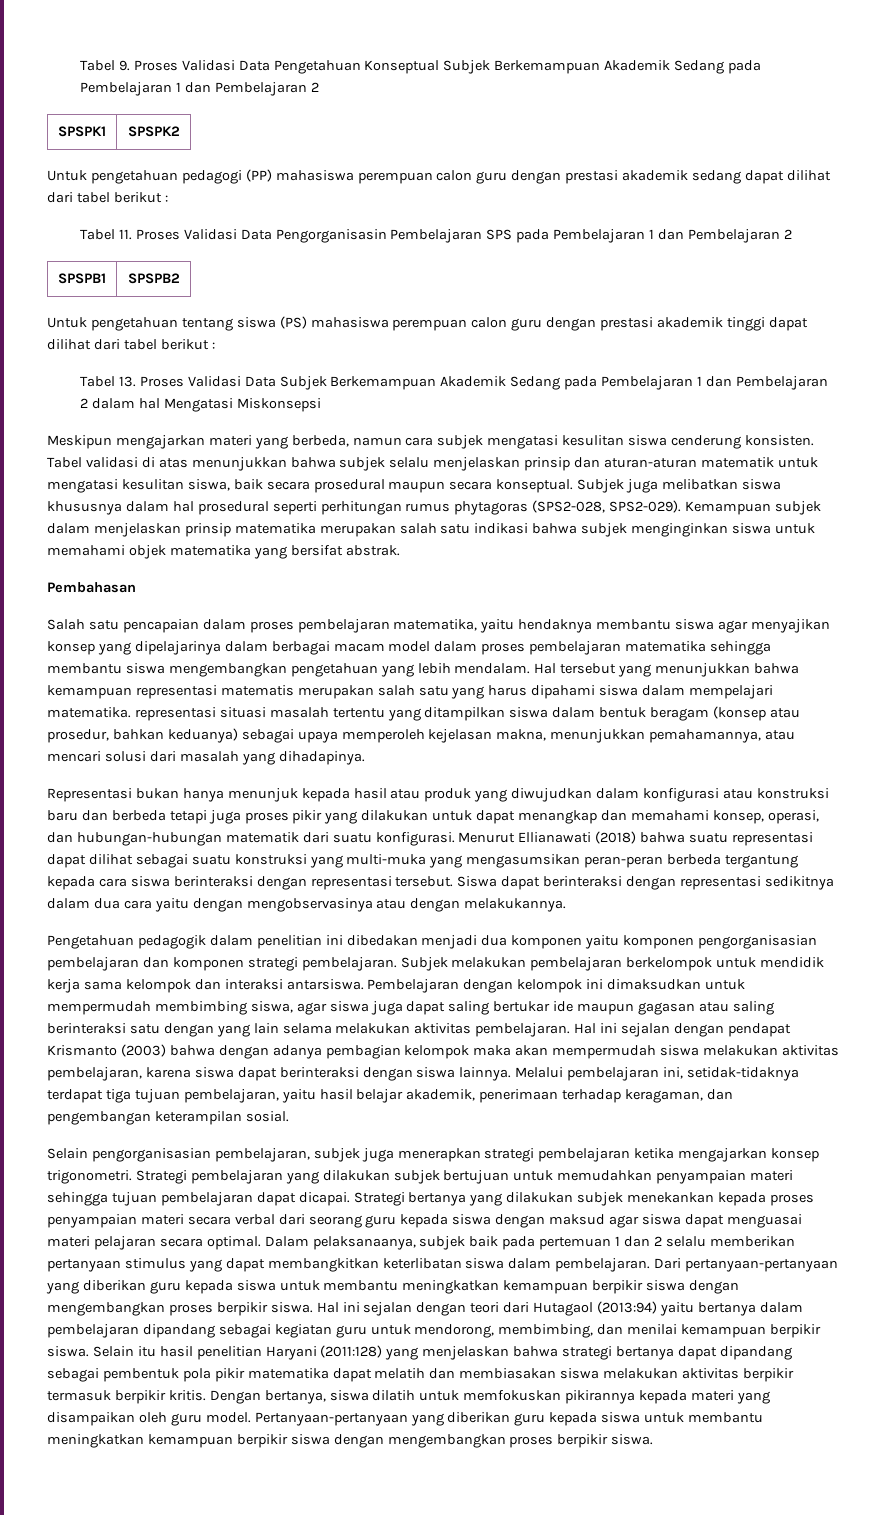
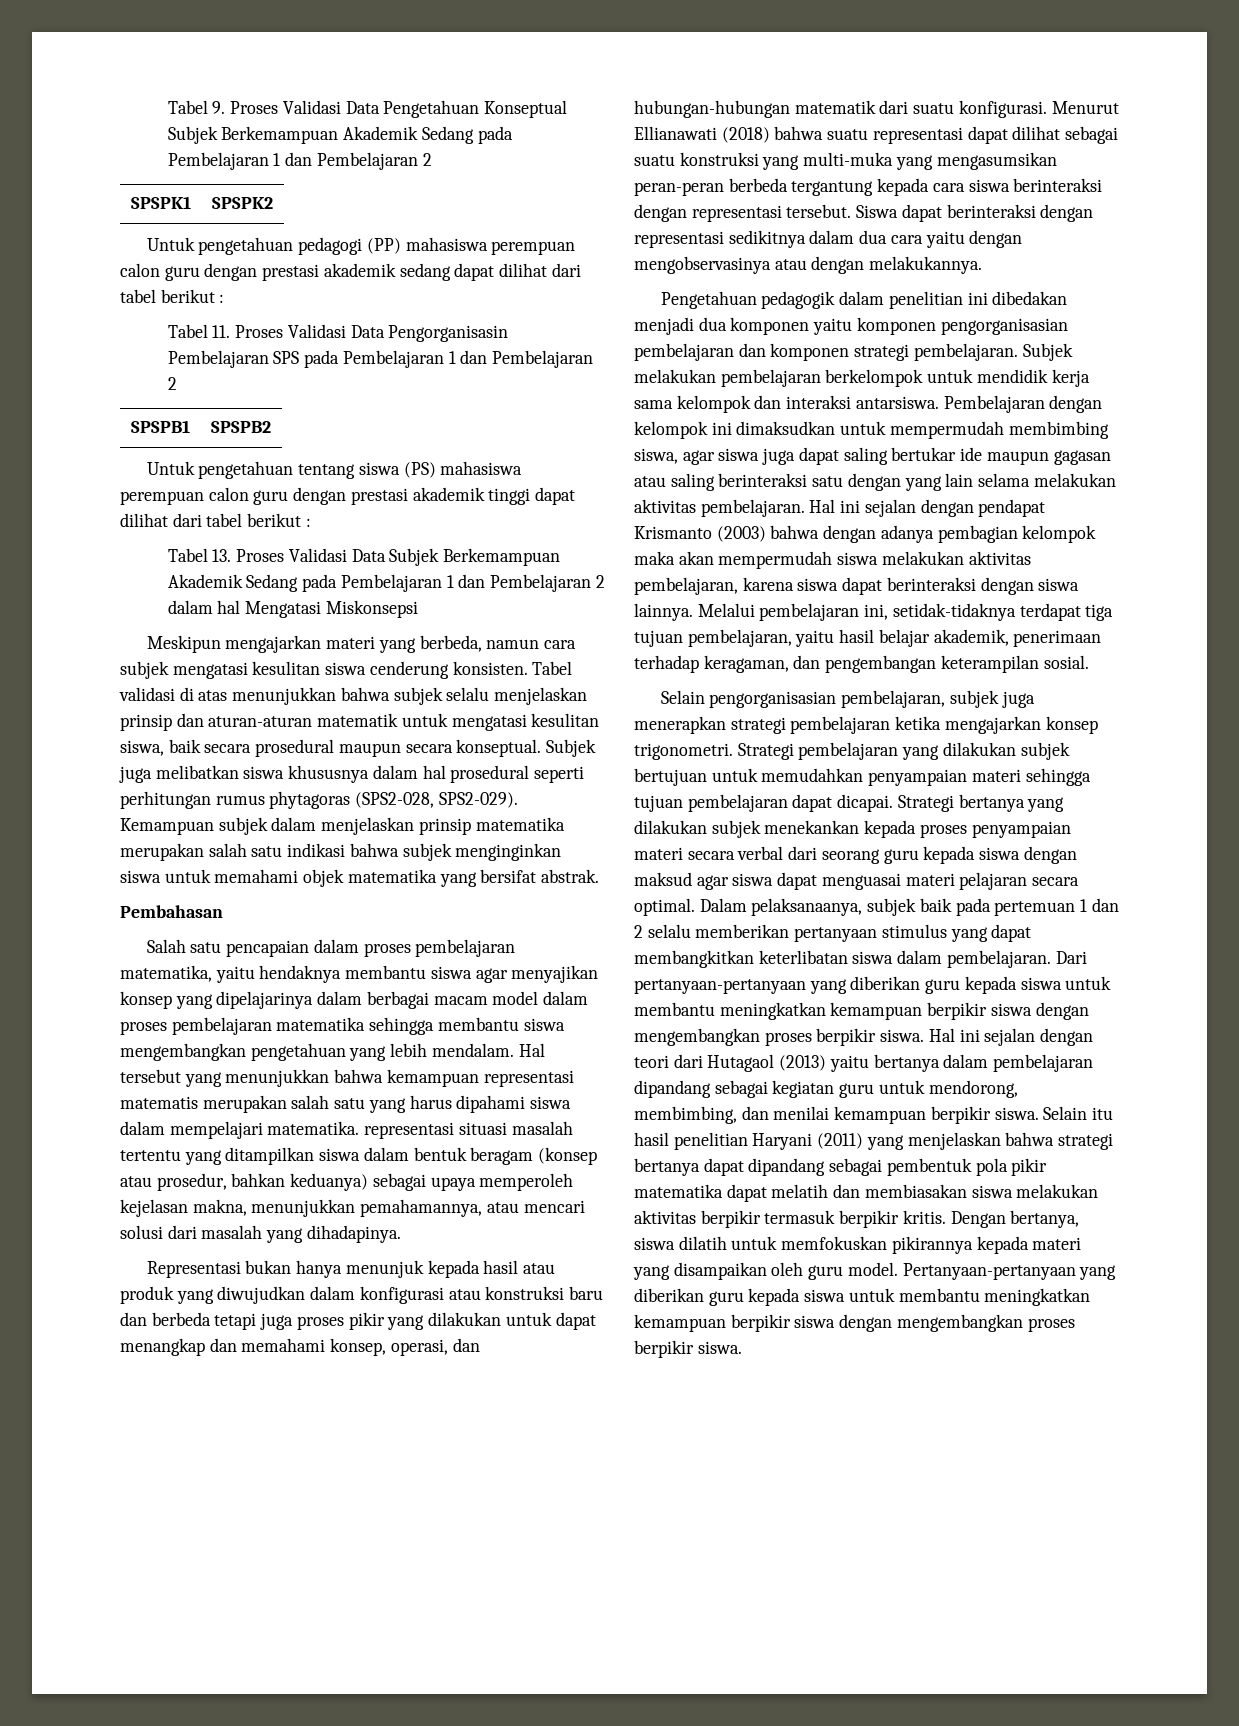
[597,1301,658,1314] (2013:94) -> [779,1055,827,1071] (2013)
[320,1345,383,1358] (2011:128) -> [817,1133,864,1149] (2011)

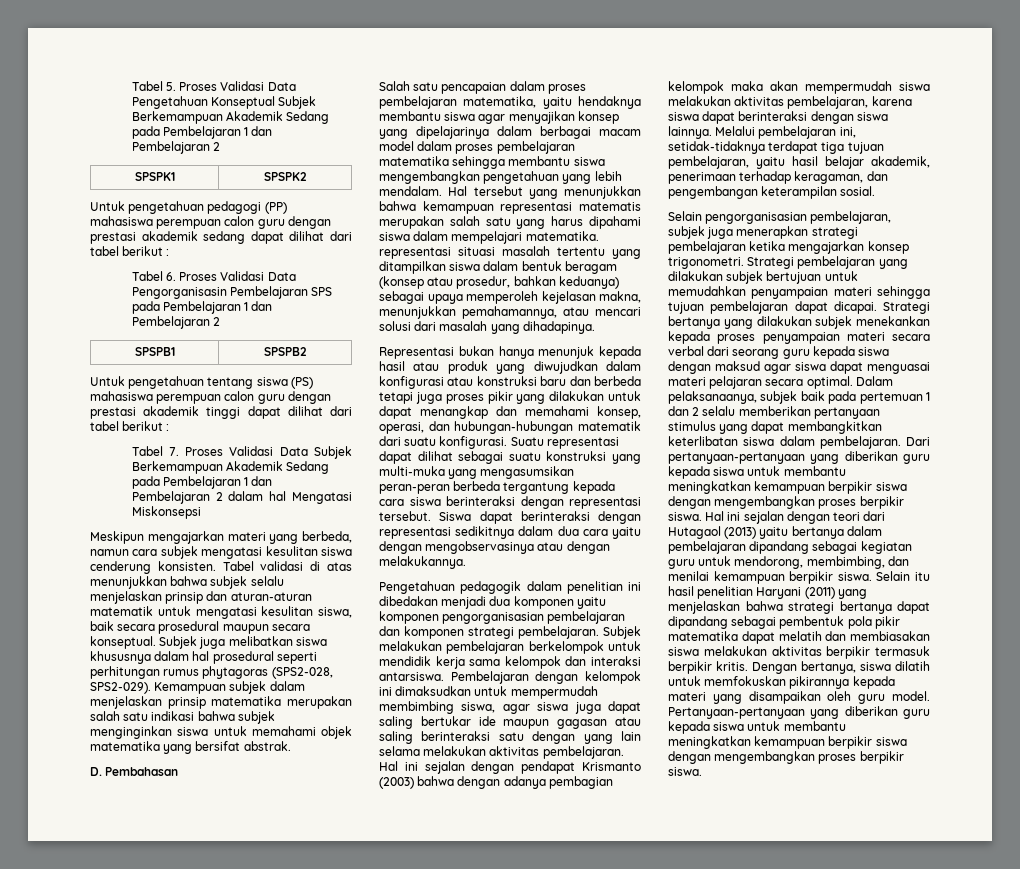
[167,100,226,114] Tabel 9. -> [131,81,176,91] Tabel 5.
[212,325,231,338] 11. -> [165,272,176,281] 6.
[212,549,232,562] 13. -> [168,447,179,456] 7.
(600, 876) none -> [90,767,102,776] D.
[1051,101,1119,114] [634,126,869,143] Menurut Ellianawati (2018) bahwa suatu -> [510,437,544,446] Suatu

